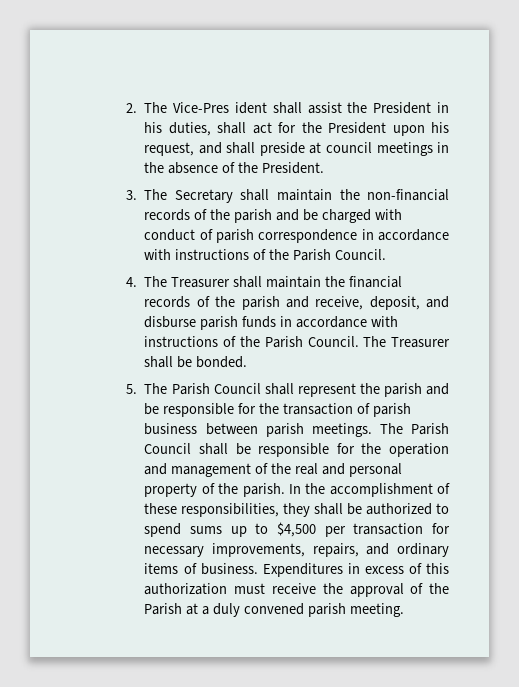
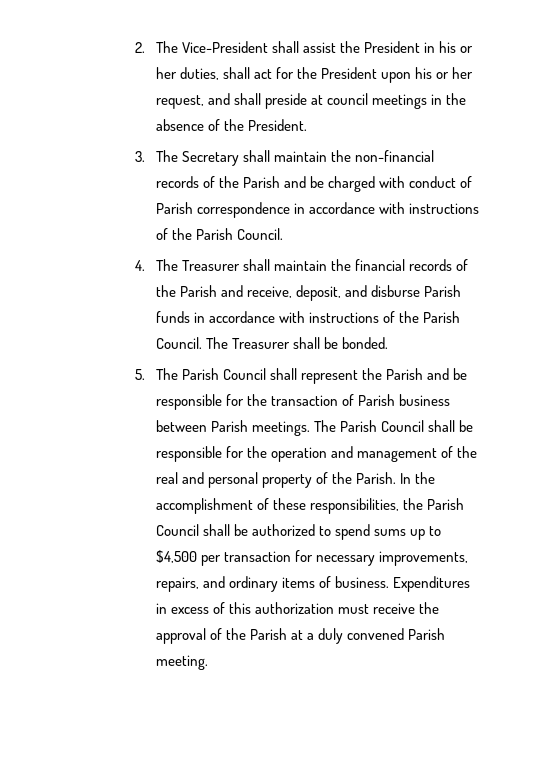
[173,102,268,114] Vice-Pres ident -> [181,41,268,53] Vice-President
(163, 127) none -> [460,46,474,53] [155,67,177,79] or her
(449, 127) none -> [436,67,474,79] or her
[234,209,273,223] parish -> [242,176,280,188] Parish
[216,229,255,243] parish -> [155,202,193,214] Parish
[241,296,280,310] parish -> [179,285,217,297] Parish
[200,316,239,330] parish -> [424,285,462,297] Parish
[383,383,422,397] parish -> [386,368,424,380] Parish
[372,403,411,417] parish -> [357,394,395,406] Parish
[265,423,304,437] parish -> [210,420,248,432] Parish
[242,483,285,497] parish. -> [356,472,397,484] Parish.
[283,503,311,517] they -> [402,498,464,510] [155,524,199,536] the Parish Council
[308,603,347,617] parish -> [408,628,446,640] Parish

